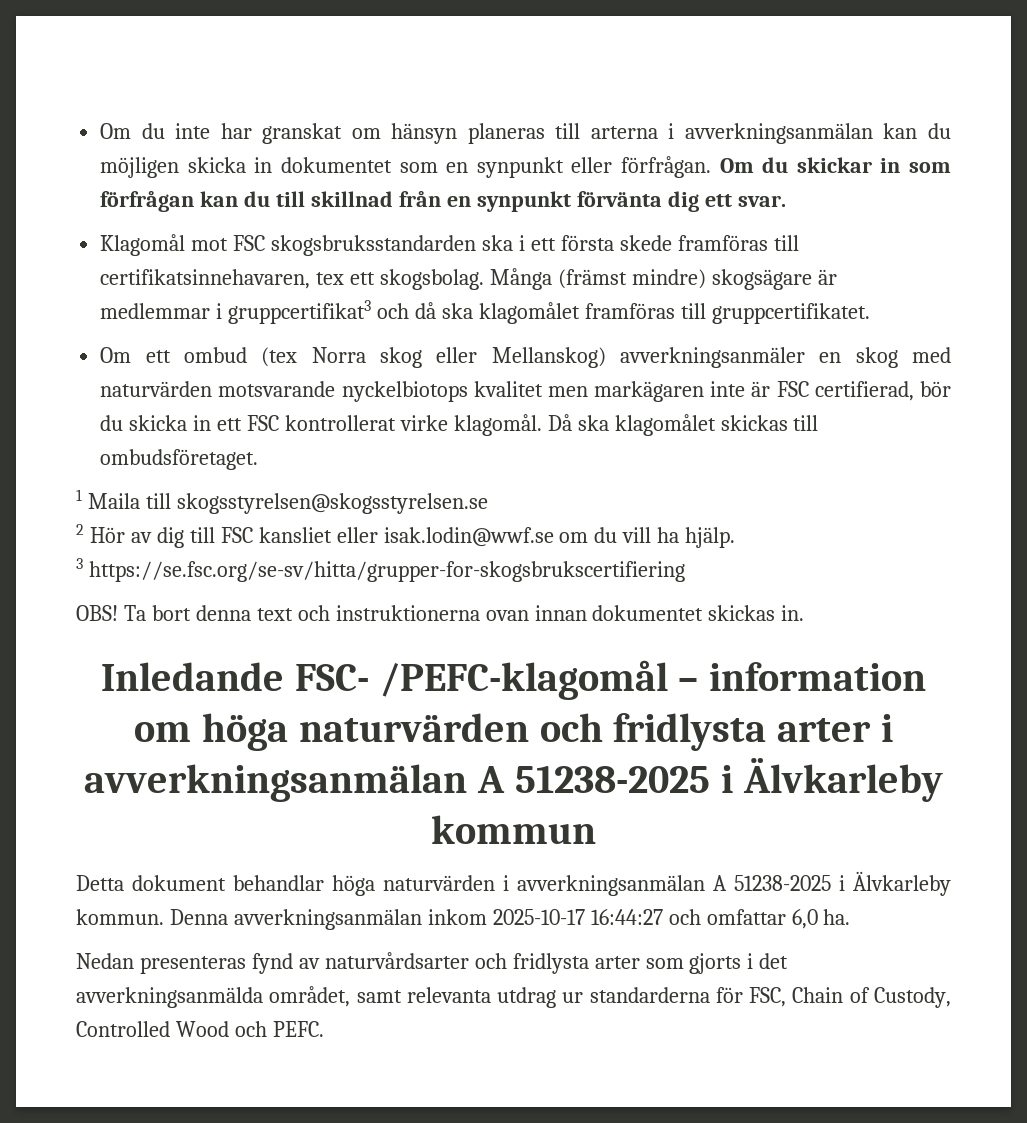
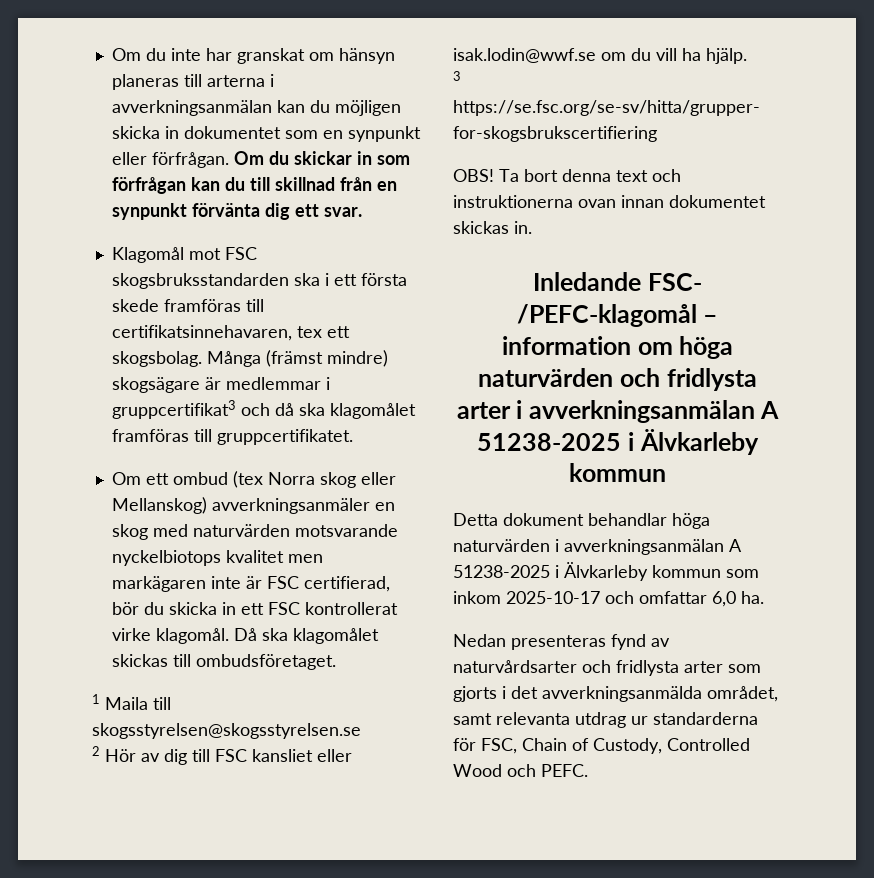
[76,909,422,930] kommun. Denna avverkningsanmälan -> [652,565,759,578] kommun som
[590,909,663,925] 16:44:27 -> (600, 597) none

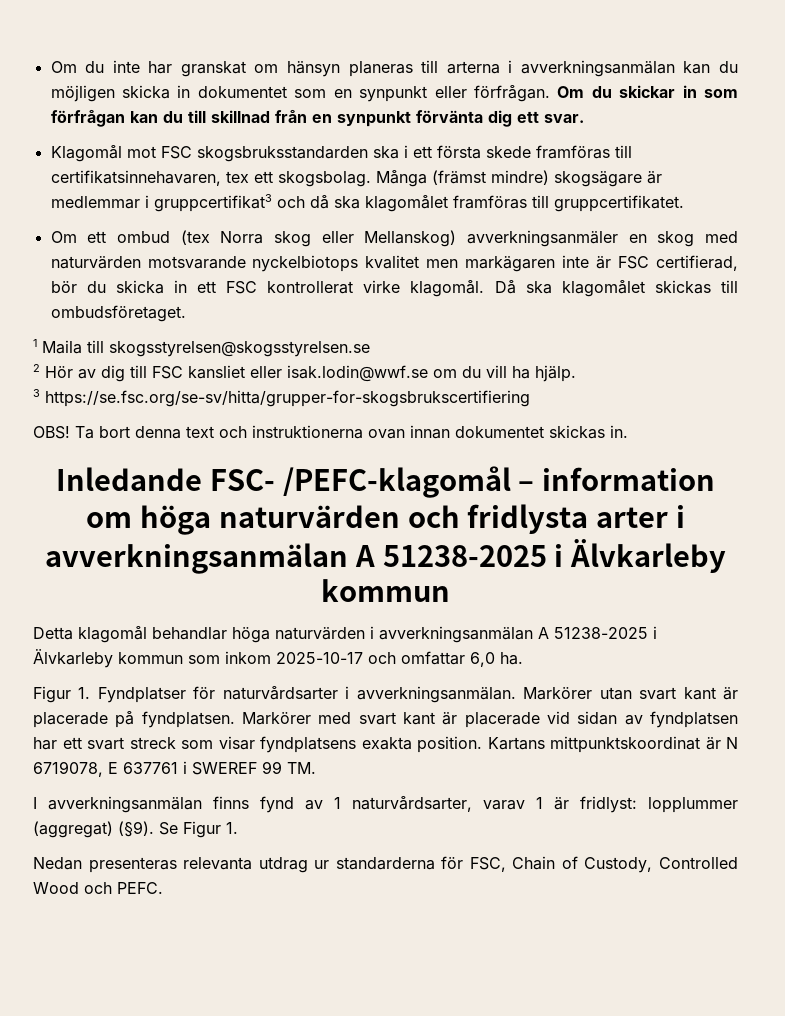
[503,513,584,526] dokument -> [78,626,147,643] klagomål
[453,634,670,650] [453,660,761,676] [453,686,778,702] [453,713,492,725] Nedan presenteras fynd av naturvårdsarter och fridlysta arter som gjorts i det avverkningsanmälda området, samt -> [33,686,739,703] [33,711,738,728] [33,736,738,753] [33,761,316,777] [33,796,738,813] [33,821,238,838] [33,857,177,873] Figur 1. Fyndplatser för naturvårdsarter i avverkningsanmälan. Markörer utan svart kant är placerade på fyndplatsen. Markörer med svart kant är placerade vid sidan av fyndplatsen har ett svart streck som visar fyndplatsens exakta position. Kartans mittpunktskoordinat är N 6719078, E 637761 i SWEREF 99 TM. // I avverkningsanmälan finns fynd av 1 naturvårdsarter, varav 1 är fridlyst: lopplummer (aggregat) (§9). Se Figur 1. // Nedan presenteras

